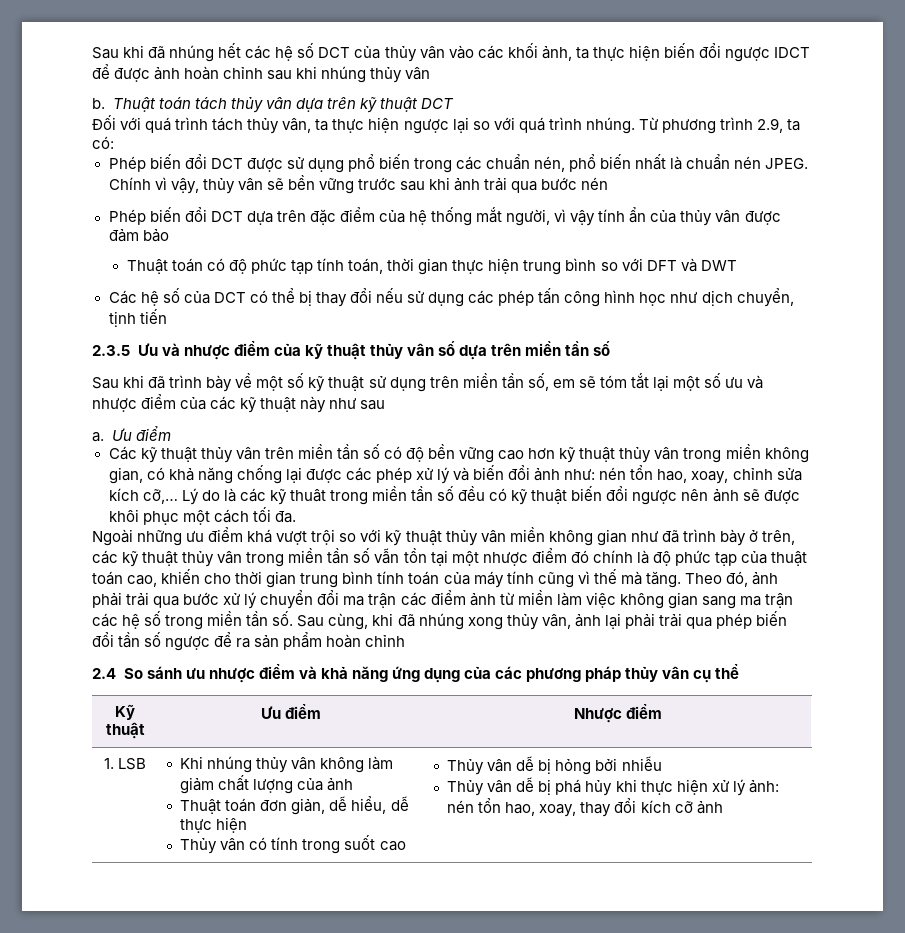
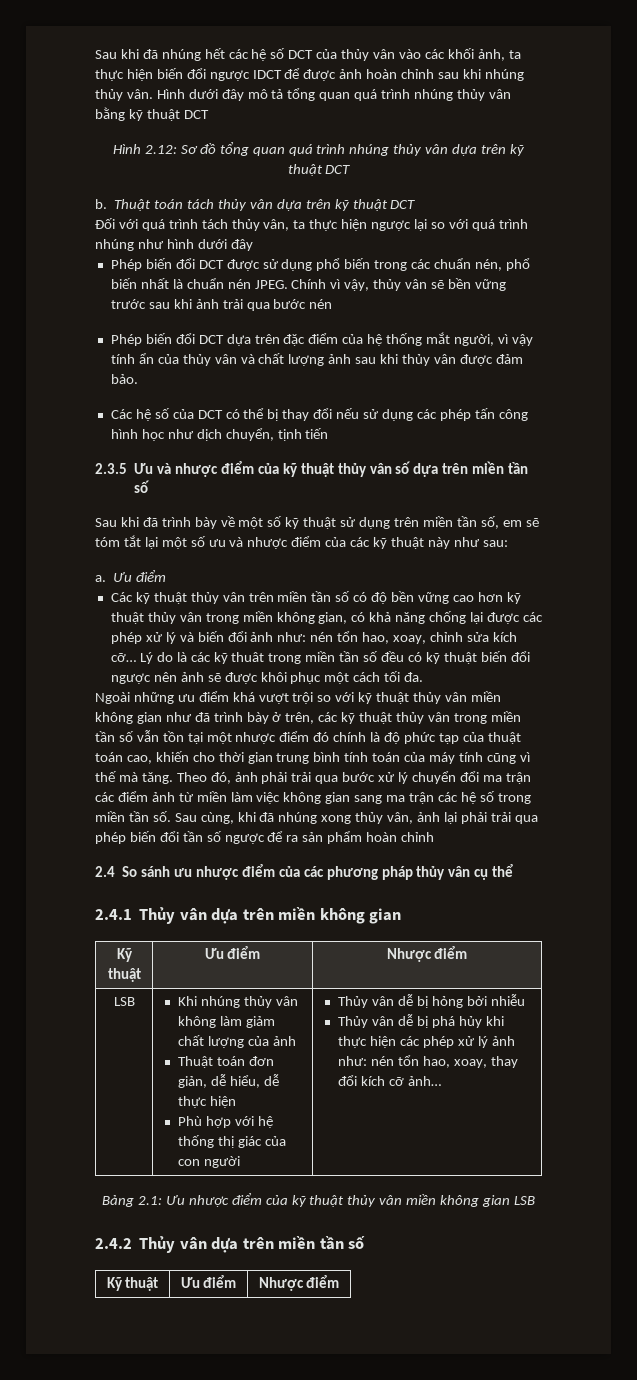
[405,66,431,80] vân -> [126,88,511,101] [95,107,209,121] [113,142,525,156] [287,164,351,176] vân. Hình dưới đây mô tả tổng quan quá trình nhúng thủy vân bằng kỹ thuật DCT // Hình 2.12: Sơ đồ tổng quan quá trình nhúng thủy vân dựa trên kỹ thuật DCT
[585,117,801,134] [92,136,114,149] nhúng. Từ phương trình 2.9, ta có: -> [95,239,253,251] nhúng như hình dưới đây
[744,211,781,225] [108,229,169,242] [126,258,737,275] được đảm bảo // Thuật toán có độ phức tạp tính toán, thời gian thực hiện trung bình so với DFT và DWT -> [240,353,523,366] [110,374,138,384] và chất lượng ảnh sau khi thủy vân được đảm bảo.
[360,400,386,410] sau -> [482,540,508,547] sau:
[142,489,178,504] cỡ,… -> [110,653,136,662] cỡ…
[298,666,460,683] và khả năng ứng dụng -> (275, 870) none
(740, 671) none -> [95,907,401,924] // 2.4.1 Thủy vân dựa trên miền không gian
[103,758,114,769] 1. -> (468, 952) none
[180,835,406,854] Thủy vân có tính trong suốt cao -> [178,1116,273,1128] [178,1135,286,1148] [178,1156,240,1168] Phù hợp với hệ thống thị giác của con người
[711,779,779,796] xử lý ảnh: -> [399,1036,515,1048] [338,1056,368,1066] các phép xử lý ảnh như:
[696,801,723,814] ảnh -> [407,1076,441,1086] [102,1193,535,1207] [95,1236,365,1253] [106,1277,159,1291] [180,1275,237,1288] [258,1275,340,1291] ảnh… // Bảng 2.1: Ưu nhược điểm của kỹ thuật thủy vân miền không gian LSB // 2.4.2 Thủy vân dựa trên miền tần số // Kỹ thuật | Ưu điểm | Nhược điểm

